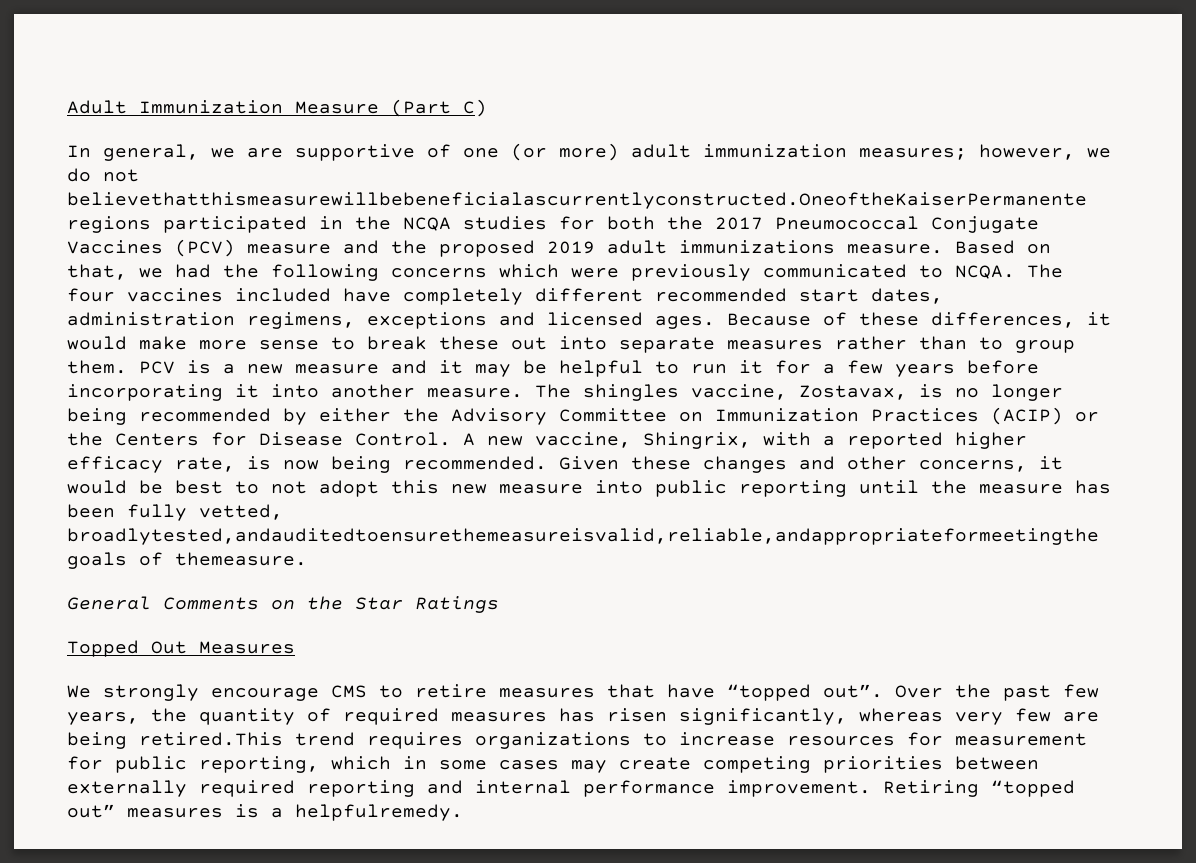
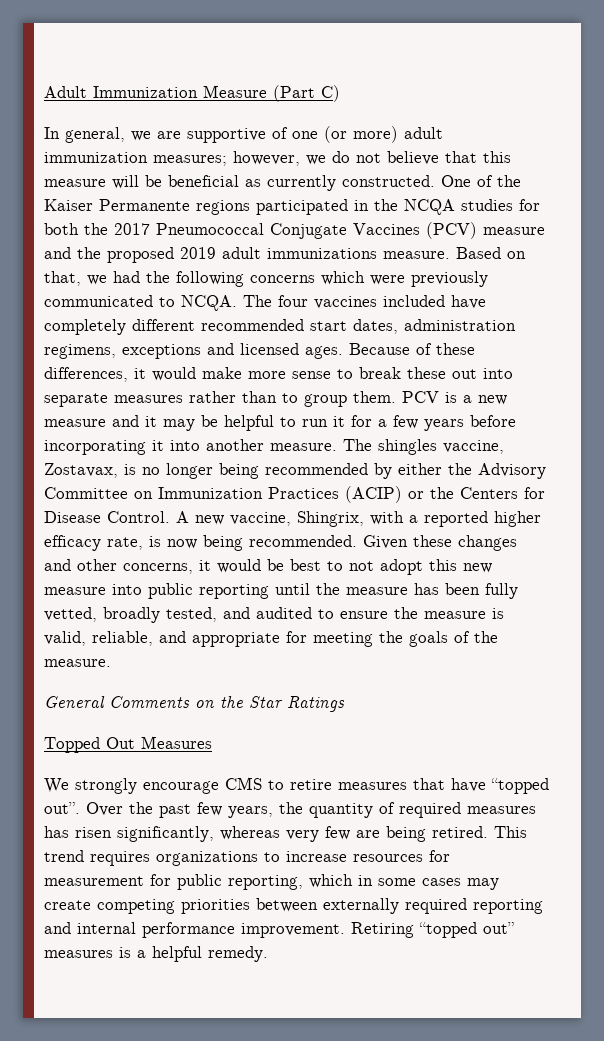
[67,192,1087,209] believethatthismeasurewillbebeneficialascurrentlyconstructed.OneoftheKaiserPermanente -> [387,151,511,165] [44,175,521,191] [44,199,190,211] believe that this measure will be beneficial as currently constructed. One of the Kaiser Permanente
[67,528,1099,545] [67,552,307,569] broadlytested,andauditedtoensurethemeasureisvalid,reliable,andappropriateformeetingthe goals of themeasure. -> [103,607,504,623] [44,631,498,647] [44,659,111,667] broadly tested, and audited to ensure the measure is valid, reliable, and appropriate for meeting the goals of the measure.
[139,732,283,746] retired.This -> [432,826,527,838] retired. This
[295,804,463,821] helpfulremedy. -> [152,946,268,962] helpful remedy.

